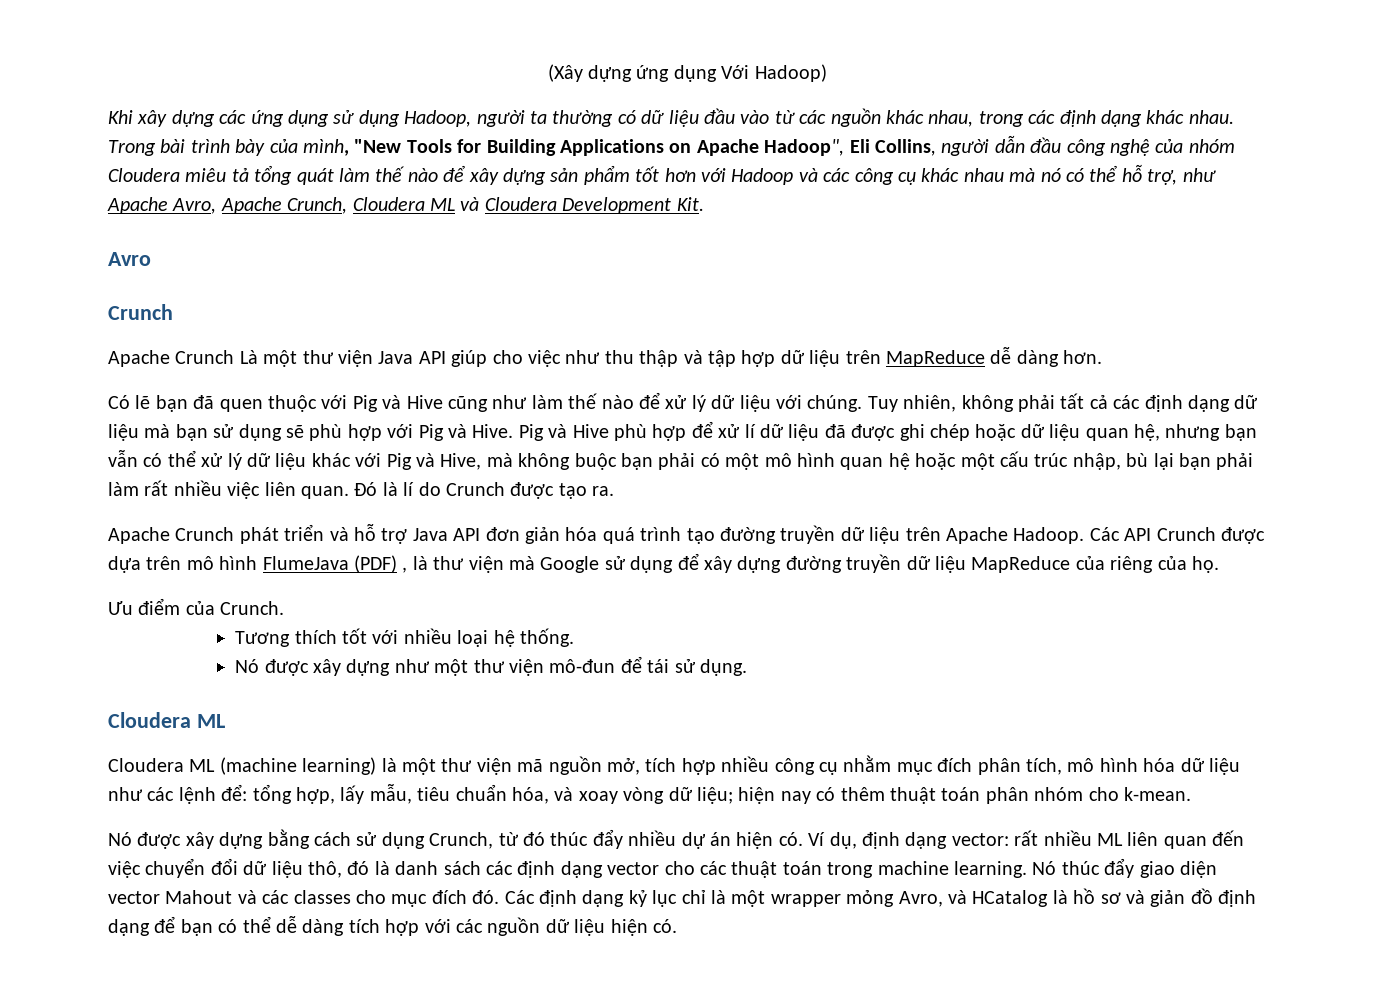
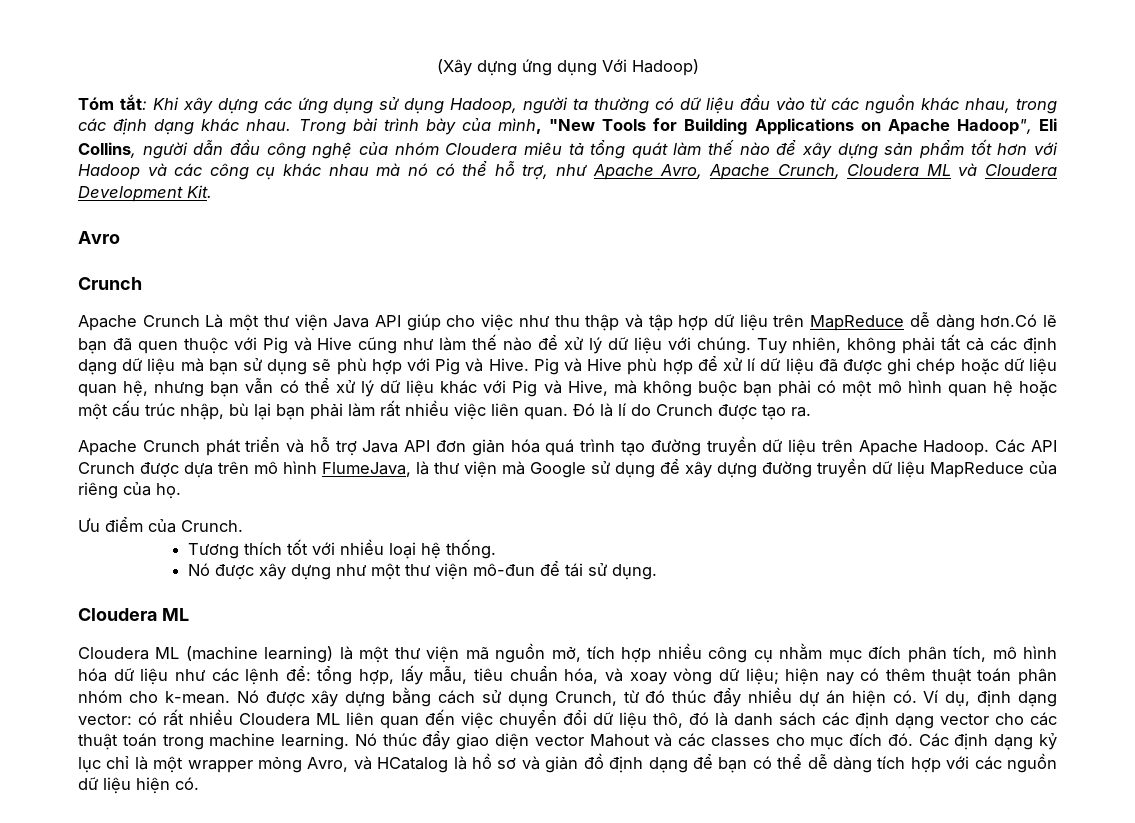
(827, 73) none -> [78,94,147,110] Tóm tắt:
[1063,350,1103,364] [108,395,130,409] hơn. // Có -> [980,314,1038,327] hơn.Có
[262,555,408,573] FlumeJava (PDF) , -> [322,462,411,477] FlumeJava,
(1191, 794) // -> (230, 697) none
[1014,830,1092,846] rất nhiều -> [138,709,310,726] có rất nhiều Cloudera

